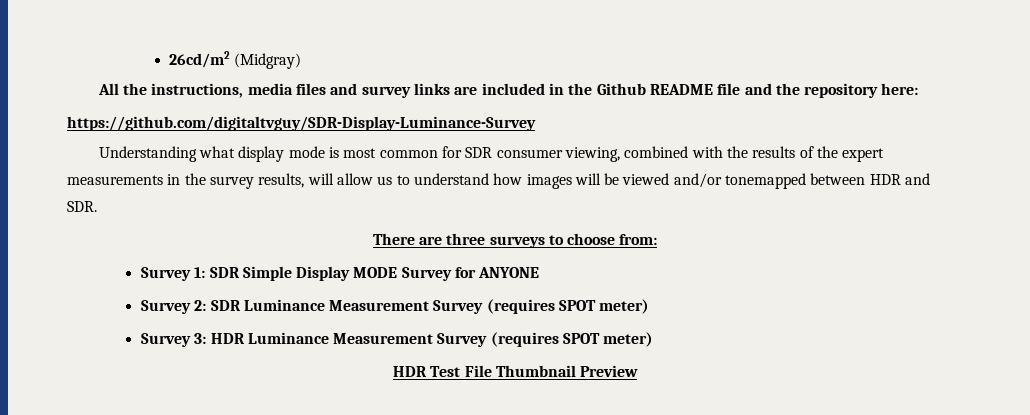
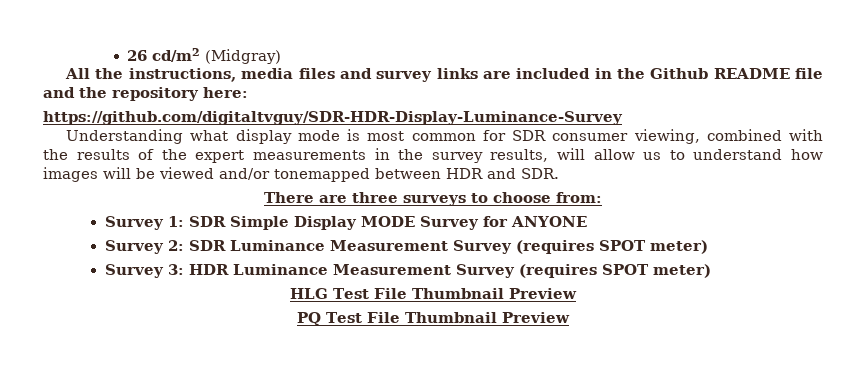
[169,51,231,68] 26cd/m2 -> [127,48,201,62] 26 cd/m2
[67,116,536,131] https://github.com/digitaltvguy/SDR-Display-Luminance-Survey -> [43,111,623,125] https://github.com/digitaltvguy/SDR-HDR-Display-Luminance-Survey
[392,365,639,377] HDR Test File Thumbnail Preview -> [290,288,577,299] [297,312,570,326] HLG Test File Thumbnail Preview // PQ Test File Thumbnail Preview

